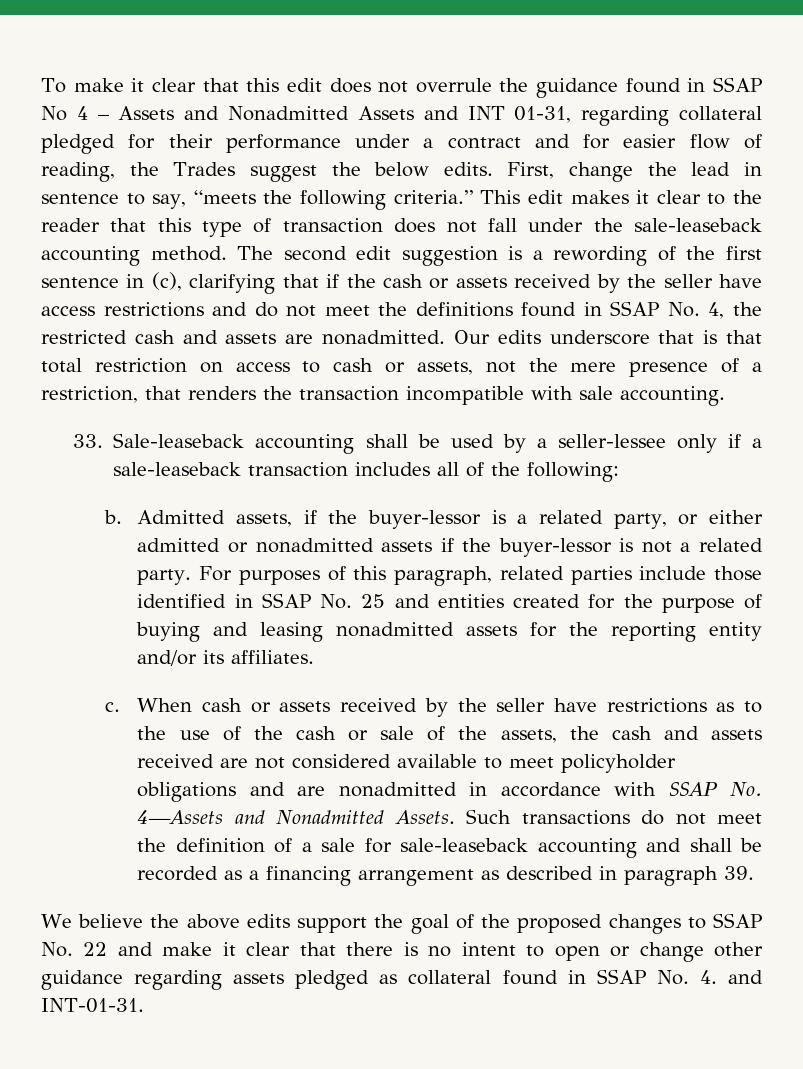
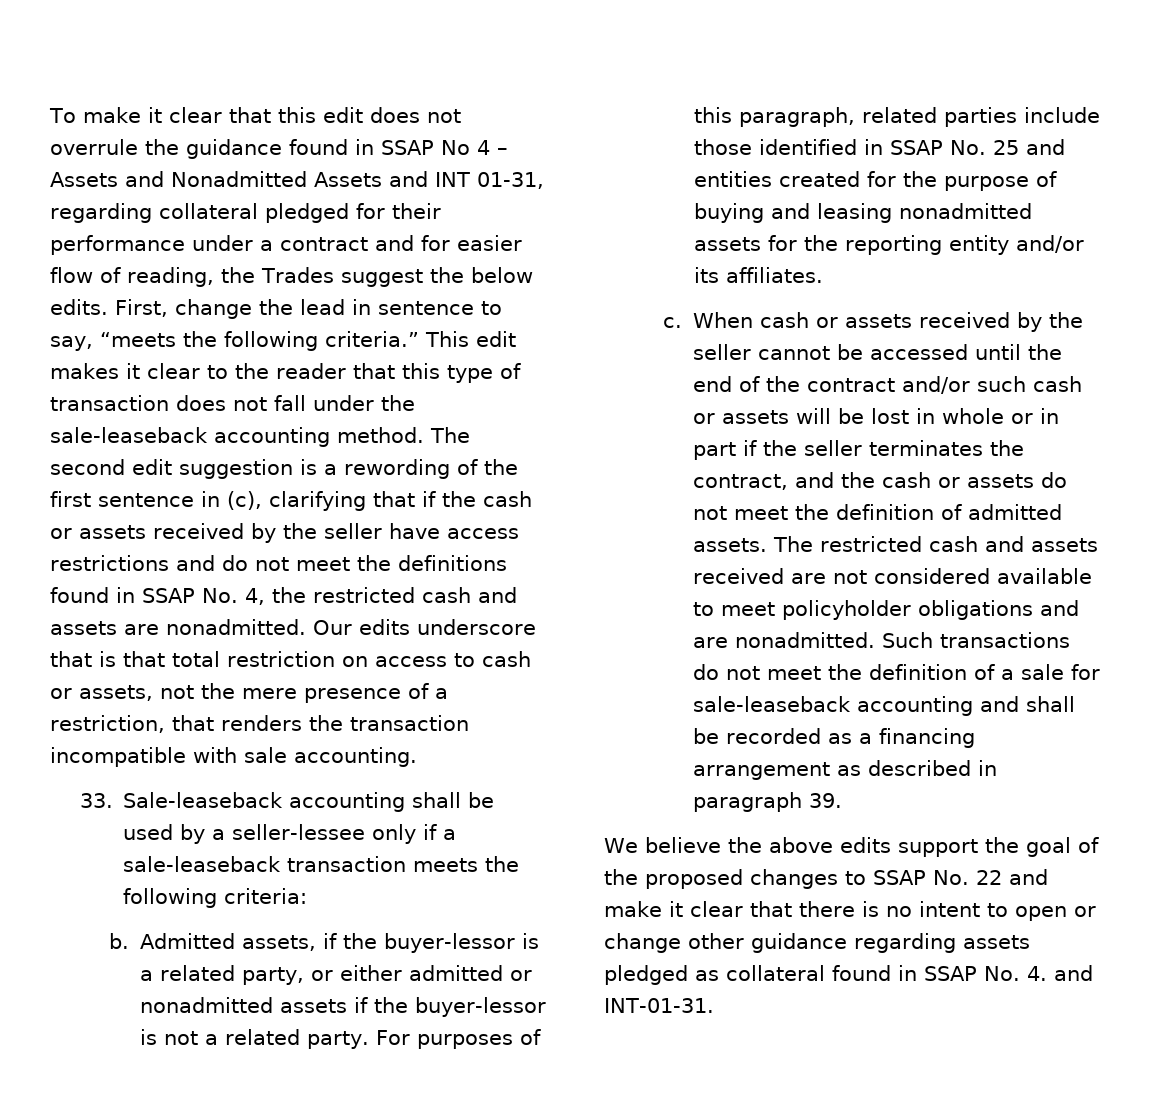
[355,462,620,482] includes all of the following: -> [412,856,519,872] [122,888,307,908] meets the following criteria:
[553,698,762,713] [137,726,599,743] have restrictions as to the use of the cash or sale of the assets, the -> [758,344,1063,360] [693,376,1083,394] [693,408,1060,424] [693,440,1025,460] [693,472,1068,490] [693,504,1063,520] [693,536,923,552] cannot be accessed until the end of the contract and/or such cash or assets will be lost in whole or in part if the seller terminates the contract, and the cash or assets do not meet the definition of admitted assets. The restricted
[338,782,763,797] [137,810,455,824] nonadmitted in accordance with SSAP No. 4—Assets and Nonadmitted Assets. -> [735,632,876,648] nonadmitted.

